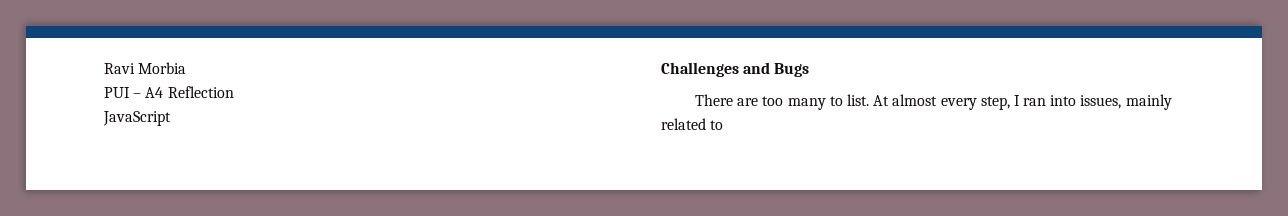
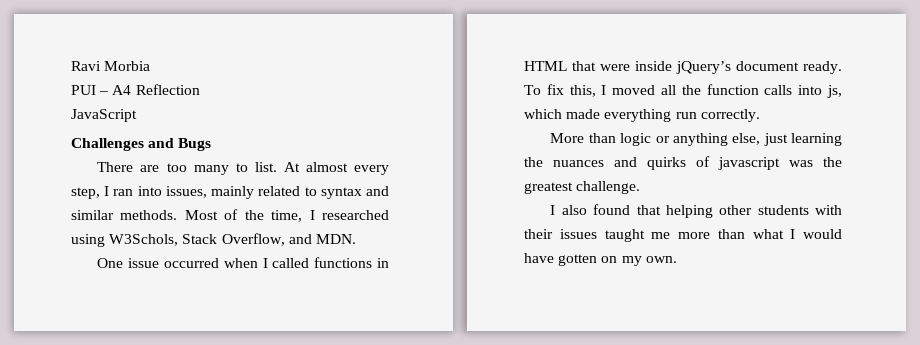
(724, 125) none -> [320,186,389,199] [71,209,389,222] [71,233,356,247] [97,257,389,268] [524,61,842,74] [524,84,842,98] [524,109,760,122] [550,133,842,146] [524,156,842,170] [524,181,641,194] [550,204,842,218] [524,229,842,242] [524,253,677,266] syntax and similar methods. Most of the time, I researched using W3Schols, Stack Overflow, and MDN. // One issue occurred when I called functions in HTML that were inside jQuery’s document ready. To fix this, I moved all the function calls into js, which made everything run correctly. // More than logic or anything else, just learning the nuances and quirks of javascript was the greatest challenge. // I also found that helping other students with their issues taught me more than what I would have gotten on my own.

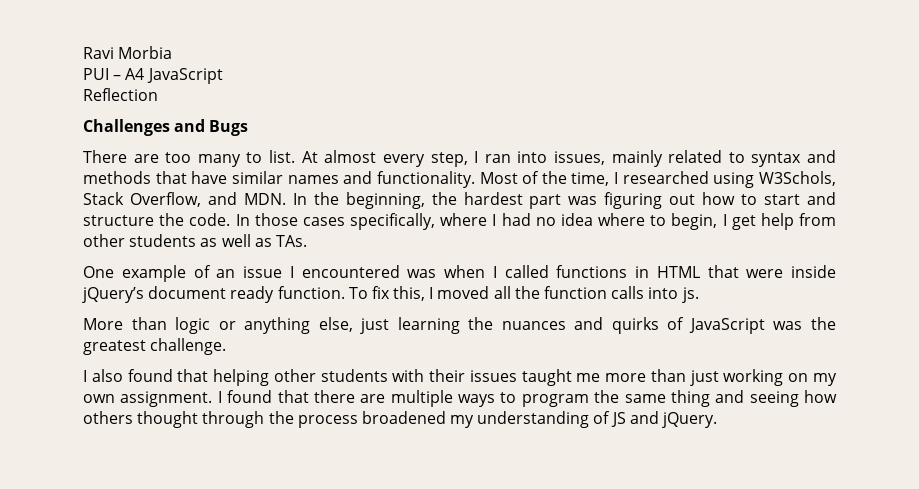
(132, 90) none -> [146,68,223,84] JavaScript //
[71,109,137,122] // JavaScript -> (158, 94) none
[71,210,178,220] similar methods. -> [83,171,475,188] methods that have similar names and functionality.
[97,258,220,268] // One issue occurred -> [292,192,836,209] [83,213,836,230] [83,234,307,247] [83,265,437,282] In the beginning, the hardest part was figuring out how to start and structure the code. In those cases specifically, where I had no idea where to begin, I get help from other students as well as TAs. // One example of an issue I encountered was
[803,61,842,74] ready. -> [230,286,345,303] ready function.
[827,85,842,98] [524,109,760,122] js, which made everything run correctly. -> [681,287,699,303] js.
[718,157,780,170] javascript -> [688,318,765,334] JavaScript
[752,229,842,239] [524,253,677,266] what I would have gotten on my own. -> [689,369,837,386] [83,390,837,407] [83,411,718,428] just working on my own assignment. I found that there are multiple ways to program the same thing and seeing how others thought through the process broadened my understanding of JS and jQuery.

